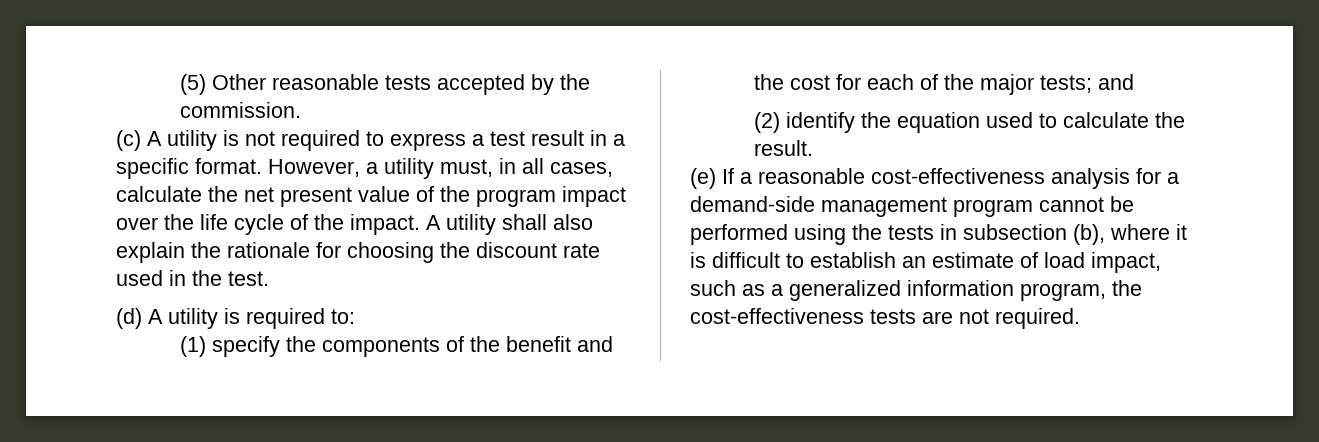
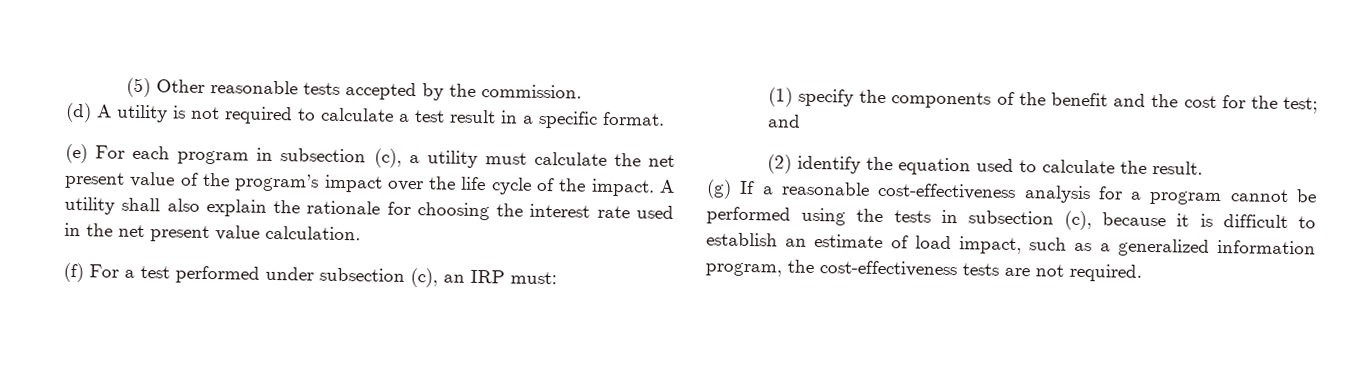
[116,130,141,151] (c) -> [65,102,92,123] (d)
[390,133,466,151] express -> [320,107,394,122] calculate
[268,158,613,179] However, a utility must, in all cases, -> [65,143,527,168] // (e) For each program in subsection (c), a utility must
[476,189,556,207] program -> [234,173,320,192] program’s
[476,242,557,258] discount -> [529,203,591,218] interest
[228,271,269,286] [116,308,355,329] test. // (d) A utility is required to: -> [118,224,361,243] [63,262,557,288] net present value calculation. // (f) For a test performed under subsection (c), an IRP must:
[867,74,1093,95] each of the major tests; -> [1250,95,1318,114] the test;
[690,168,716,189] (e) -> [706,179,732,199] (g)
[690,196,947,217] demand-side management -> (1143, 195) none
[1073,224,1170,245] (b), where -> [1064,210,1167,231] (c), because

